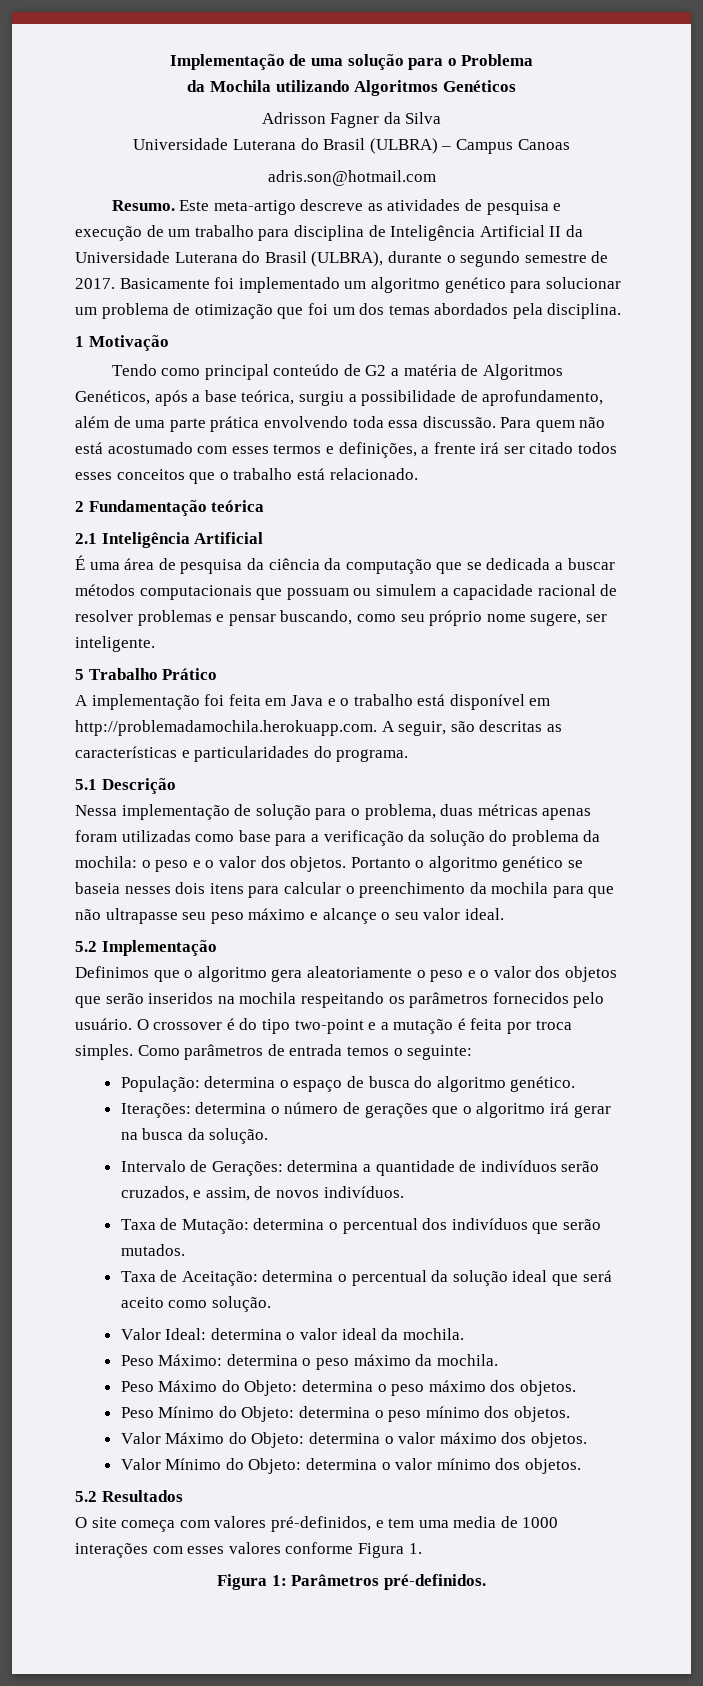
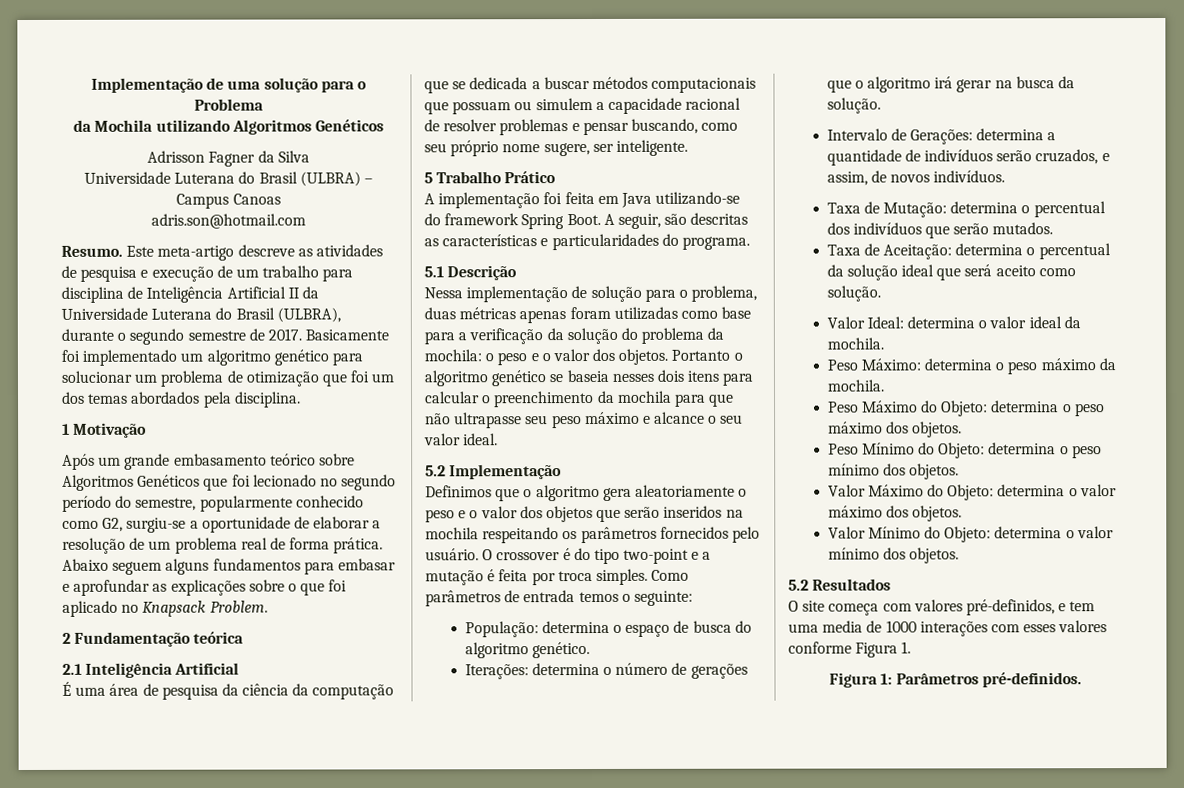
[111,364,563,380] [75,390,604,406] [75,416,606,432] [75,442,618,458] [75,468,418,484] Tendo como principal conteúdo de G2 a matéria de Algoritmos Genéticos, após a base teórica, surgiu a possibilidade de aprofundamento, além de uma parte prática envolvendo toda essa discussão. Para quem não está acostumado com esses termos e definições, a frente irá ser citado todos esses conceitos que o trabalho está relacionado. -> [62,453,355,470] [62,474,397,491] [62,495,364,512] [62,516,382,533] [62,537,384,554] [62,558,396,575] [62,579,348,596] [62,600,268,617] Após um grande embasamento teórico sobre Algoritmos Genéticos que foi lecionado no segundo período do semestre, popularmente conhecido como G2, surgiu-se a oportunidade de elaborar a resolução de um problema real de forma prática. Abaixo seguem alguns fundamentos para embasar e aprofundar as explicações sobre o que foi aplicado no Knapsack Problem.
[327,694,551,710] [75,720,377,736] e o trabalho está disponível em http://problemadamochila.herokuapp.com. -> [655,191,741,205] [424,213,601,230] utilizando-se do framework Spring Boot.
[322,908,377,924] alcançe -> [654,411,706,424] alcance

